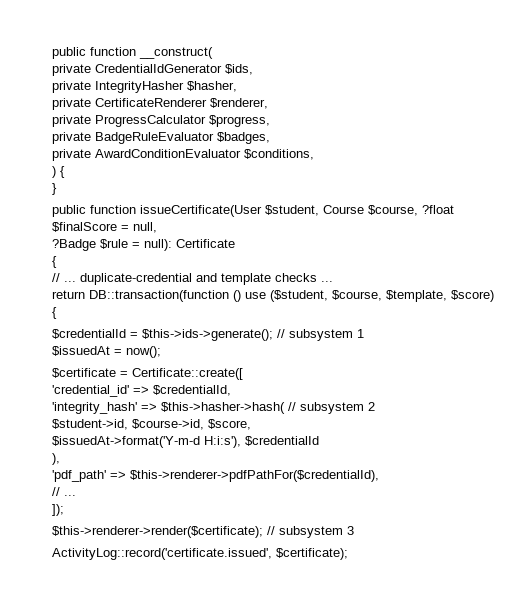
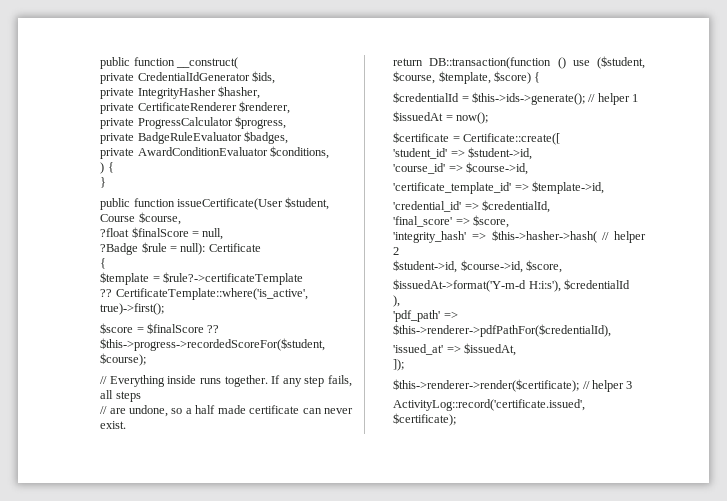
(418, 210) none -> (181, 218) //
[51,273,333,285] // ... duplicate-credential and template checks ... -> [100,272,303,285] [100,288,308,300] [100,303,165,315] [100,323,220,334] [100,338,326,351] [100,353,147,366] [100,375,352,387] [100,390,141,402] [100,405,353,417] [100,421,127,429] $template = $rule?->certificateTemplate // ?? CertificateTemplate::where('is_active', true)->first(); // $score = $finalScore ?? $this->progress->recordedScoreFor($student, $course); // // Everything inside runs together. If any step fails, all steps // // are undone, so a half made certificate can never exist.
[288,329,353,341] subsystem -> [597,93,630,105] helper
(243, 374) none -> [393,147,532,160] [393,162,528,175] [393,181,604,194] // 'student_id' => $student->id, // 'course_id' => $course->id, // 'certificate_template_id' => $template->id,
(231, 390) none -> [393,215,509,228] // 'final_score' => $score,
[299,402,364,414] subsystem -> [614,231,646,243] helper
[51,487,76,496] // ... -> [393,343,516,356] 'issued_at' => $issuedAt,
[278,526,343,538] subsystem -> [591,380,624,392] helper

